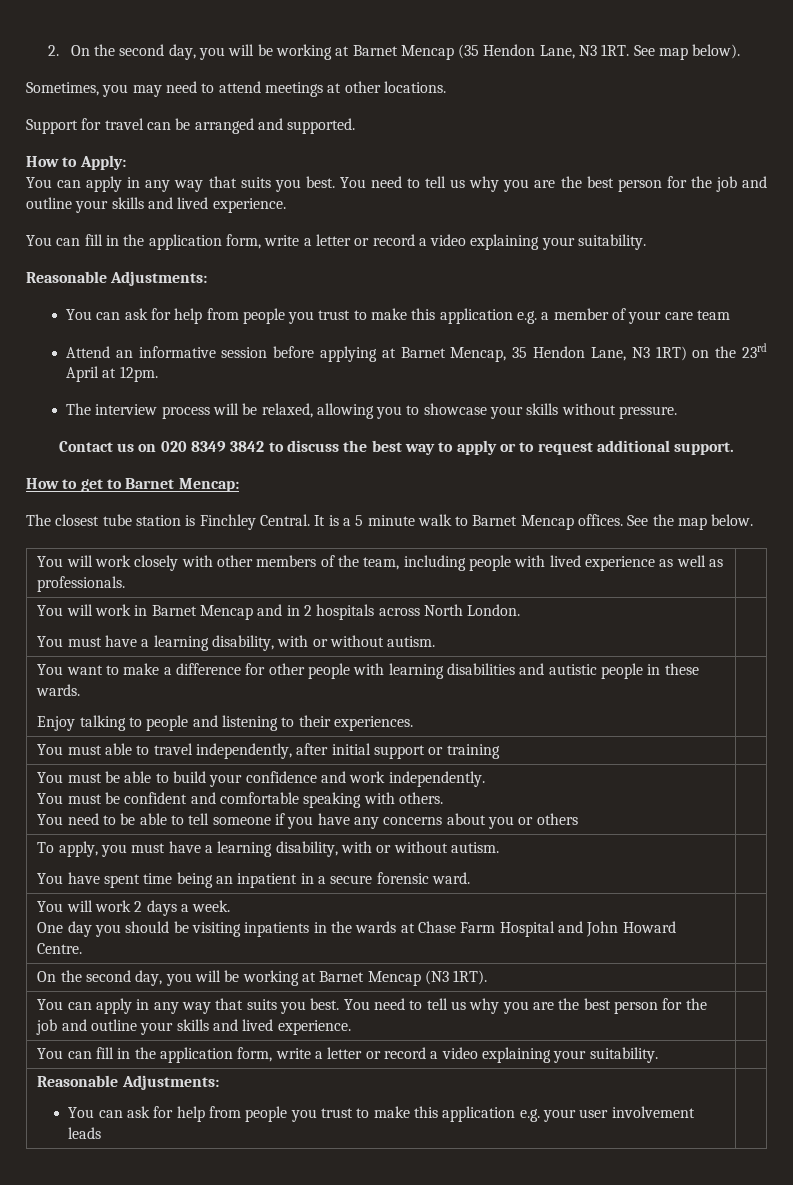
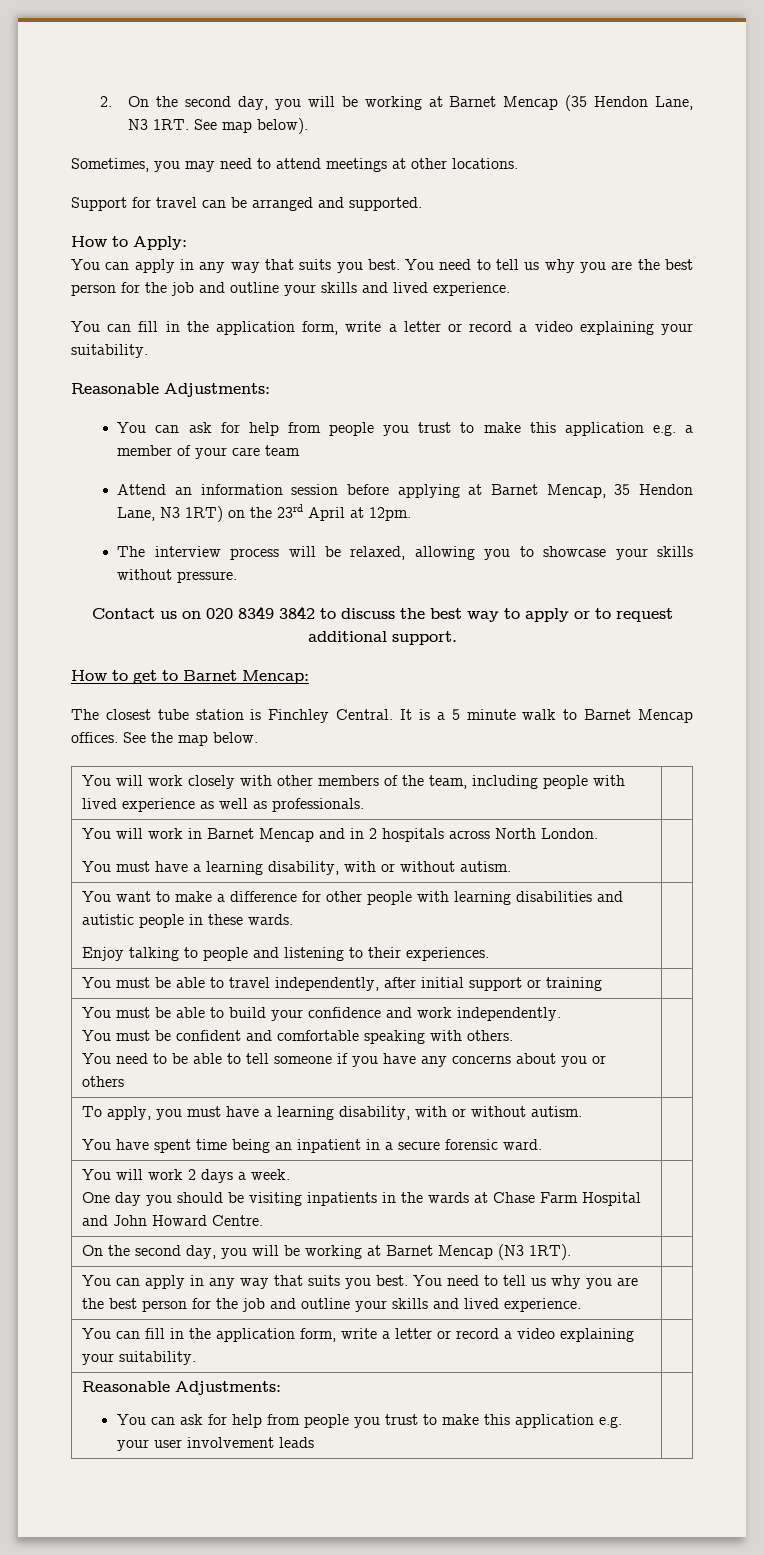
[138,346,216,358] informative -> [200,484,283,495] information
(102, 750) none -> [155,977,172,988] be

